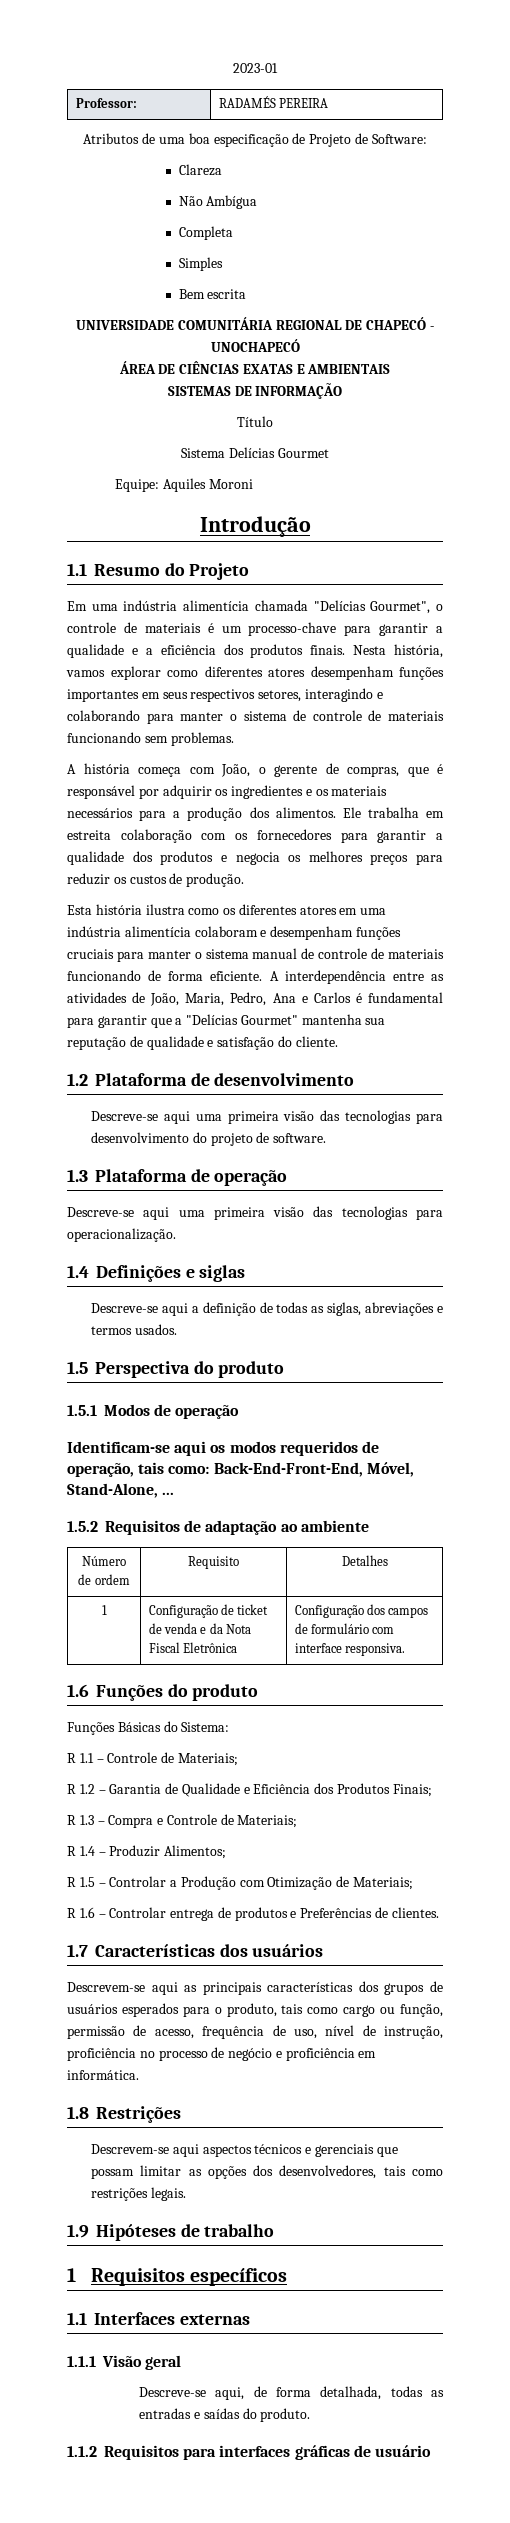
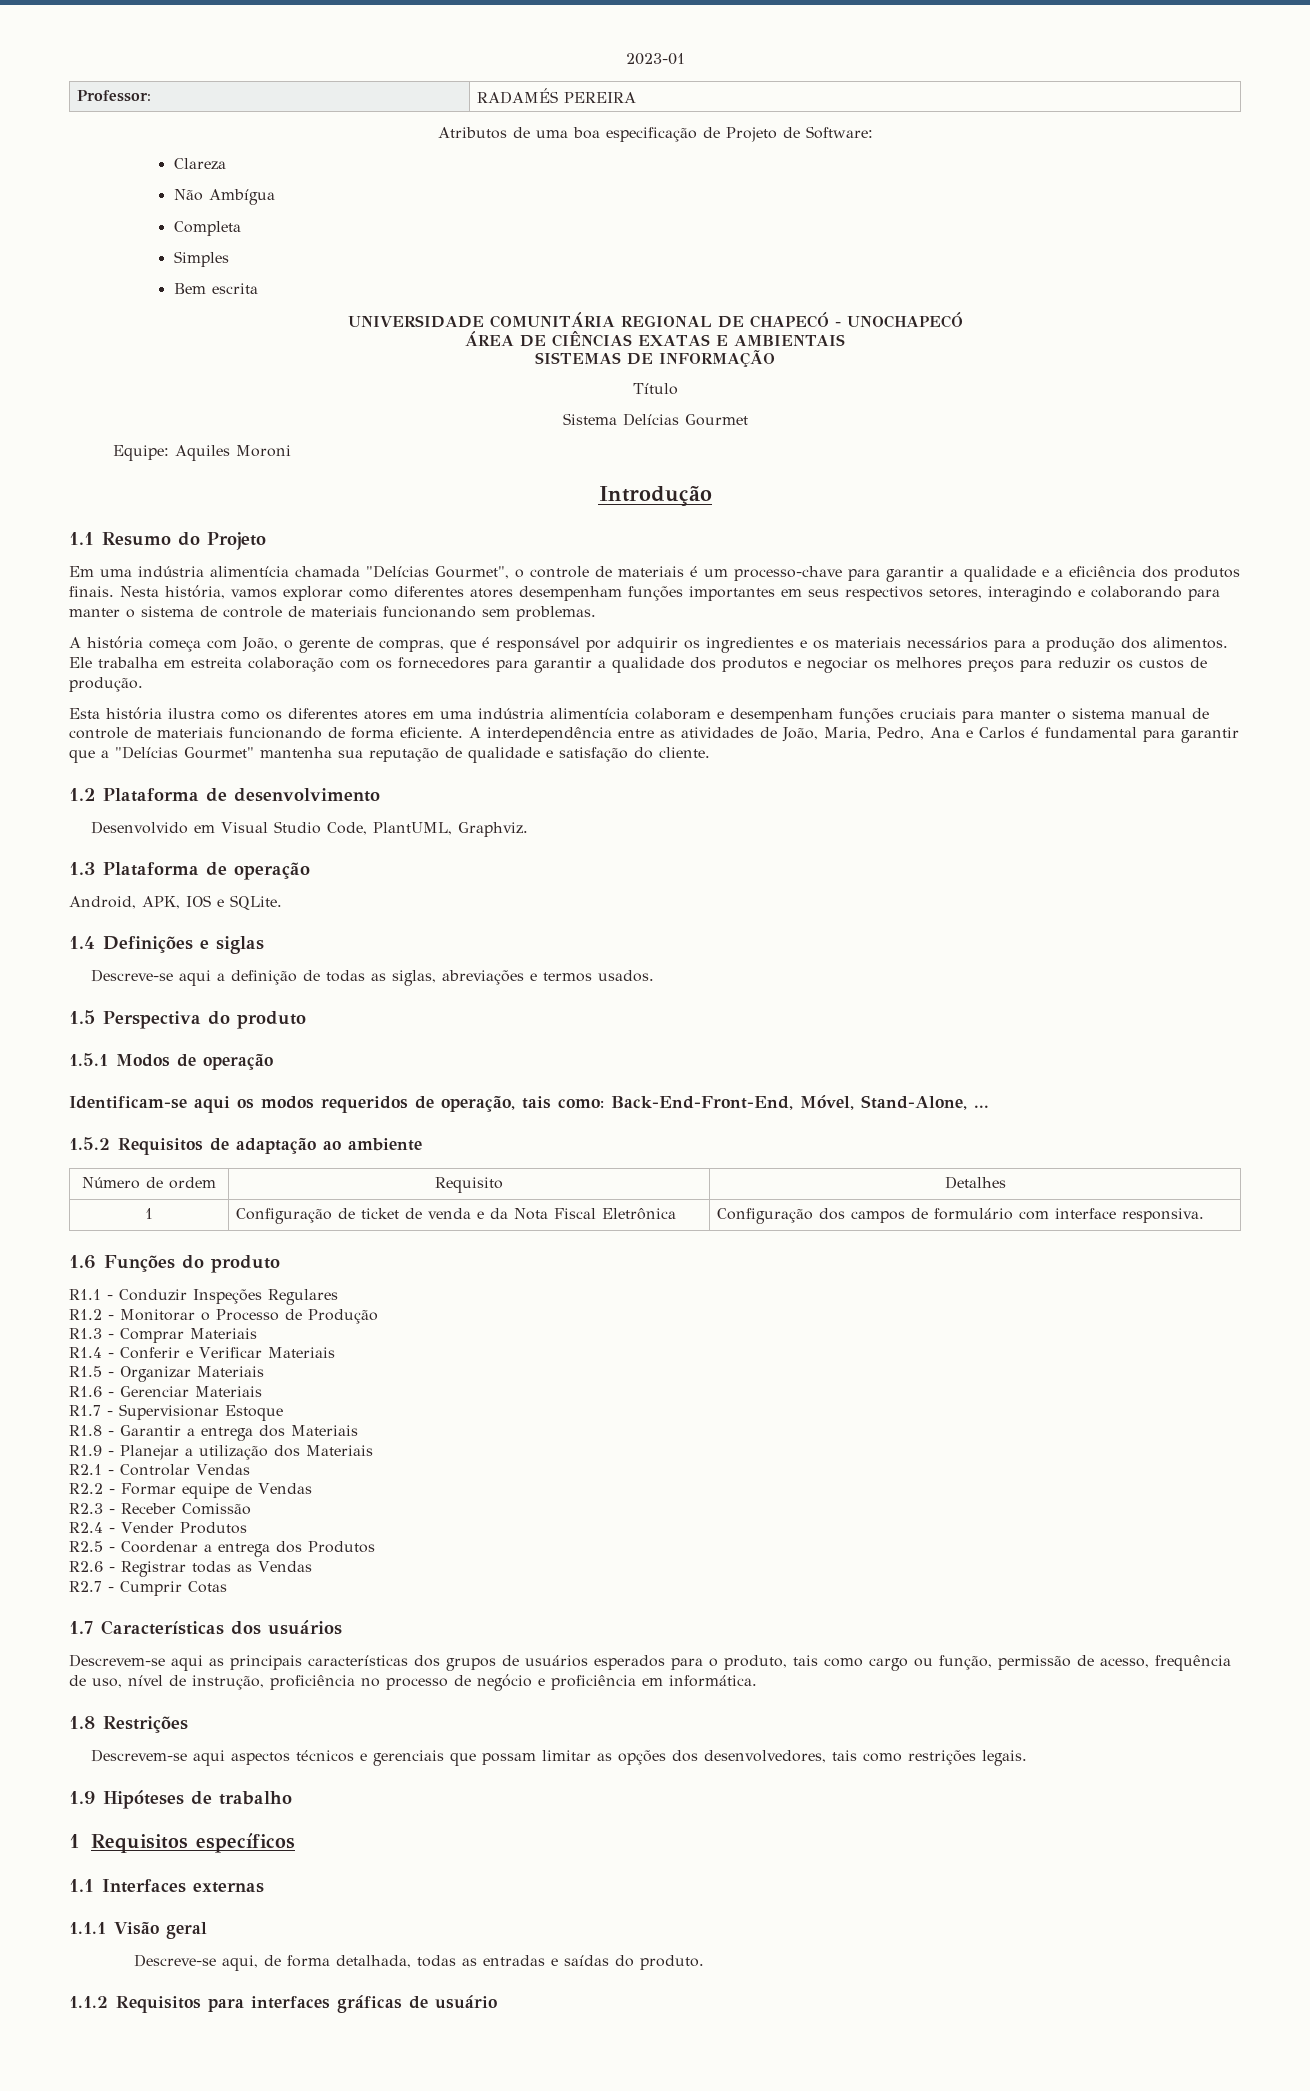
[235,852,280,865] negocia -> [807,657,868,673] negociar
[91,1110,443,1124] [91,1132,327,1146] [67,1169,288,1186] [67,1206,443,1220] [67,1228,176,1242] Descreve-se aqui uma primeira visão das tecnologias para desenvolvimento do projeto de software. // 1.3 Plataforma de operação // Descreve-se aqui uma primeira visão das tecnologias para operacionalização. -> [90,821,528,837] [69,862,310,880] [69,895,282,910] Desenvolvido em Visual Studio Code, PlantUML, Graphviz. // 1.3 Plataforma de operação // Android, APK, IOS e SQLite.
[67,1721,230,1735] [67,1752,238,1766] [67,1783,432,1797] [67,1814,298,1828] [67,1845,227,1859] [67,1876,414,1890] [67,1907,439,1921] Funções Básicas do Sistema: // R 1.1 – Controle de Materiais; // R 1.2 – Garantia de Qualidade e Eficiência dos Produtos Finais; // R 1.3 – Compra e Controle de Materiais; // R 1.4 – Produzir Alimentos; // R 1.5 – Controlar a Produção com Otimização de Materiais; // R 1.6 – Controlar entrega de produtos e Preferências de clientes. -> [69,1289,338,1305] [69,1309,378,1324] [69,1328,257,1343] [69,1347,335,1359] [69,1366,264,1382] [69,1386,262,1397] [69,1404,283,1421] [69,1425,358,1441] [69,1445,373,1460] [69,1464,250,1476] [69,1483,312,1499] [69,1503,251,1515] [69,1522,247,1534] [69,1541,375,1557] [69,1561,312,1577] [69,1581,227,1596] R1.1 - Conduzir Inspeções Regulares // R1.2 - Monitorar o Processo de Produção // R1.3 - Comprar Materiais // R1.4 - Conferir e Verificar Materiais // R1.5 - Organizar Materiais // R1.6 - Gerenciar Materiais // R1.7 - Supervisionar Estoque // R1.8 - Garantir a entrega dos Materiais // R1.9 - Planejar a utilização dos Materiais // R2.1 - Controlar Vendas // R2.2 - Formar equipe de Vendas // R2.3 - Receber Comissão // R2.4 - Vender Produtos // R2.5 - Coordenar a entrega dos Produtos // R2.6 - Registrar todas as Vendas // R2.7 - Cumprir Cotas

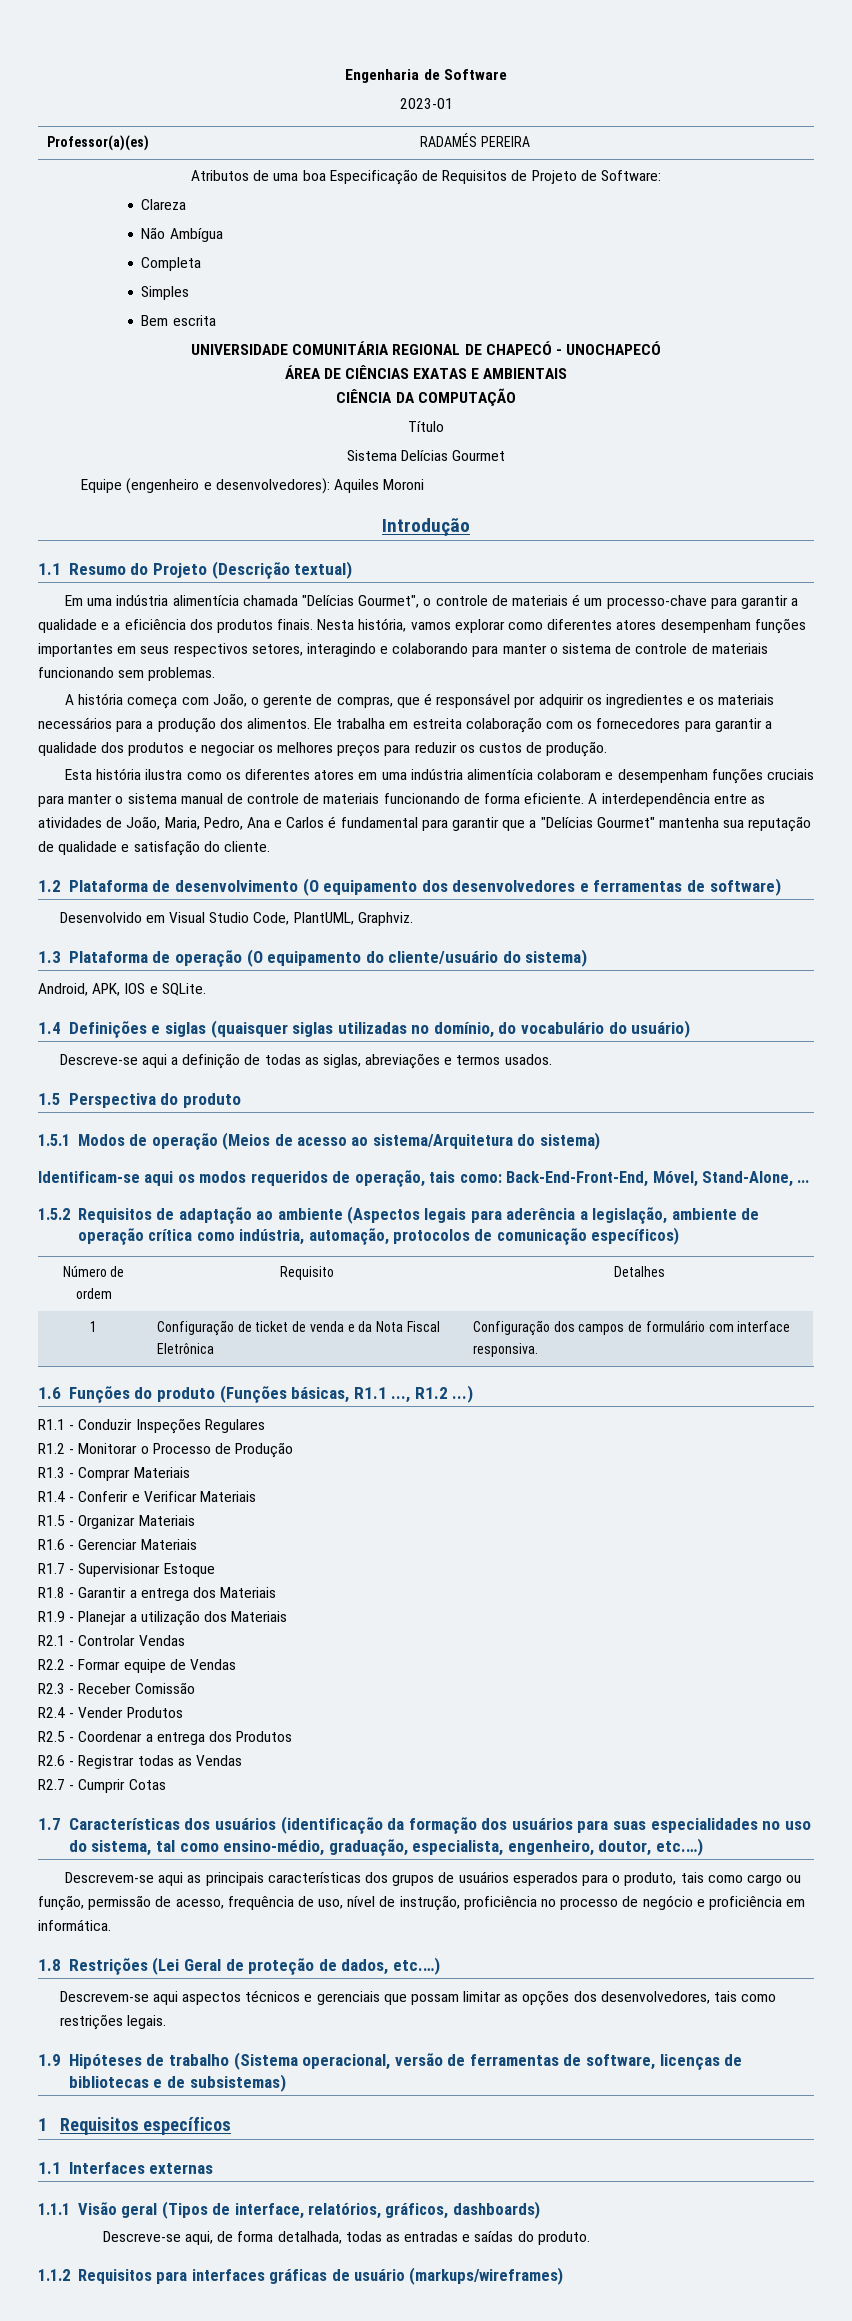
(625, 59) none -> [345,69,507,83] Engenharia de Software //
[77,90,152,102] Professor: -> [46,135,149,151] Professor(a)(es)
[605,127,697,142] especificação -> [329,169,508,185] Especificação de Requisitos
[535,350,775,367] SISTEMAS DE INFORMAÇÃO -> [336,388,516,406] CIÊNCIA DA COMPUTAÇÃO
[112,445,169,461] Equipe: -> [81,478,330,494] Equipe (engenheiro e desenvolvedores):
(266, 541) none -> [211,561,353,579] (Descrição textual)
(380, 795) none -> [302,878,781,896] (O equipamento dos desenvolvedores e ferramentas de software)
(310, 871) none -> [246,949,588,967] (O equipamento do cliente/usuário do sistema)
(264, 945) none -> [210,1020,691,1038] (quaisquer siglas utilizadas no domínio, do vocabulário do usuário)
(273, 1061) none -> [222,1132,600,1150] (Meios de acesso ao sistema/Arquitetura do sistema)
(422, 1144) none -> [347,1206,760,1224] [77,1227,680,1245] (Aspectos legais para aderência a legislação, ambiente de operação crítica como indústria, automação, protocolos de comunicação específicos)
(280, 1264) none -> [219,1385,474,1403] (Funções básicas, R1.1 ..., R1.2 ...)
(342, 1627) none -> [280,1816,811,1834] [68,1838,704,1856] (identificação da formação dos usuários para suas especialidades no uso do sistema, tal como ensino-médio, graduação, especialista, engenheiro, doutor, etc.…)
(188, 1724) none -> [152,1957,440,1975] (Lei Geral de proteção de dados, etc.…)
(292, 1798) none -> [233,2052,743,2070] [68,2074,286,2092] (Sistema operacional, versão de ferramentas de software, licenças de bibliotecas e de subsistemas)
(207, 1930) none -> [161,2201,540,2219] (Tipos de interface, relatórios, gráficos, dashboards)
(497, 2002) none -> [409,2267,564,2285] (markups/wireframes)

